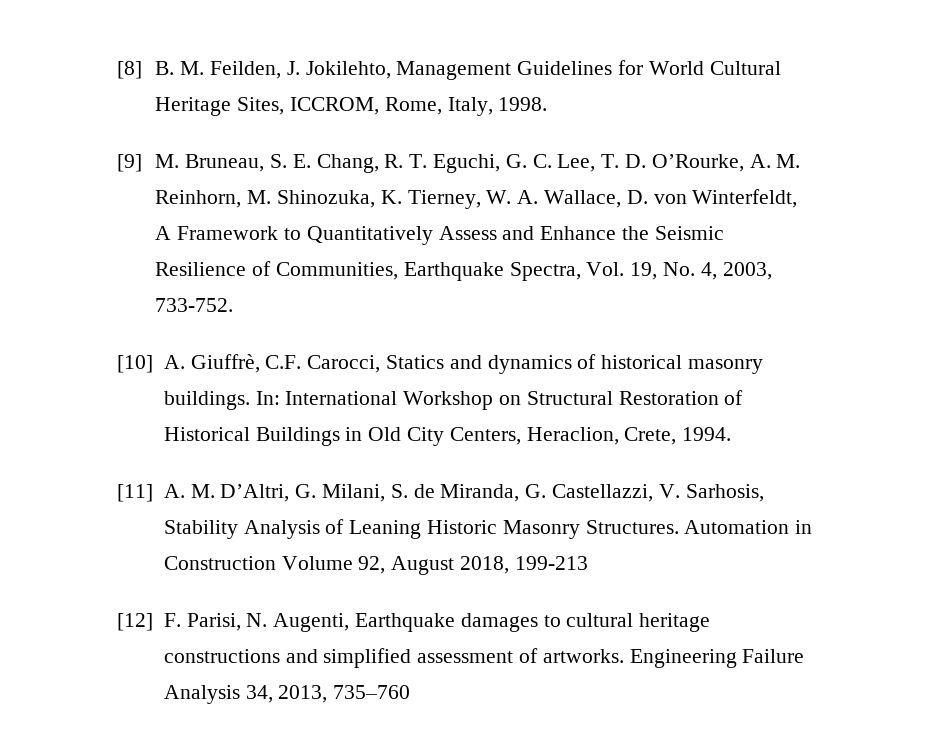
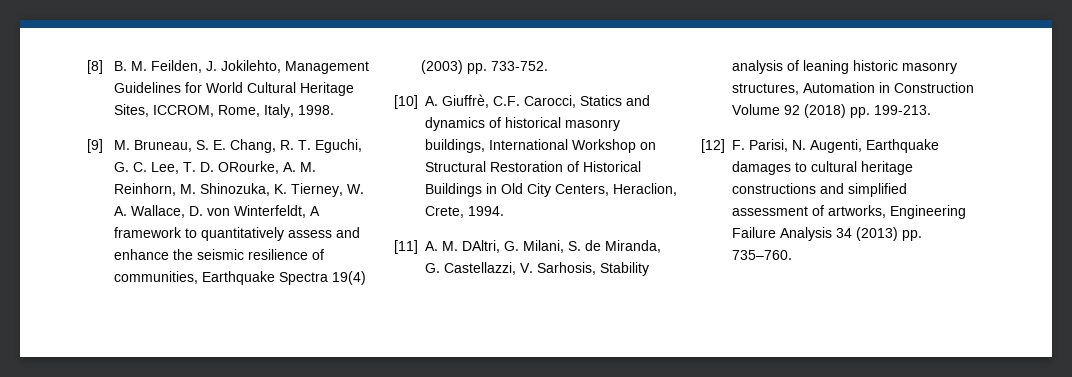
[651,154,744,172] O’Rourke, -> [218,161,280,174] ORourke,
[177,226,724,245] [155,261,772,281] Framework to Quantitatively Assess and Enhance the Seismic Resilience of Communities, Earthquake Spectra, Vol. 19, No. 4, 2003, -> [114,227,361,241] [114,249,325,260] [114,271,367,285] [421,60,488,74] framework to quantitatively assess and enhance the seismic resilience of communities, Earthquake Spectra 19(4) (2003) pp.
[163,391,280,410] buildings. In: -> [425,139,485,153] buildings,
[220,484,290,502] D’Altri, -> [462,240,500,253] DAltri,
[243,519,813,539] [163,556,588,575] Analysis of Leaning Historic Masonry Structures. Automation in Construction Volume 92, August 2018, 199-213 -> [732,60,957,74] [732,82,974,95] [732,104,931,118] analysis of leaning historic masonry structures, Automation in Construction Volume 92 (2018) pp. 199-213.
[542,649,624,663] artworks. -> [828,205,886,218] artworks,
[245,685,411,703] 34, 2013, 735–760 -> [836,227,922,241] [732,250,792,260] 34 (2013) pp. 735–760.

